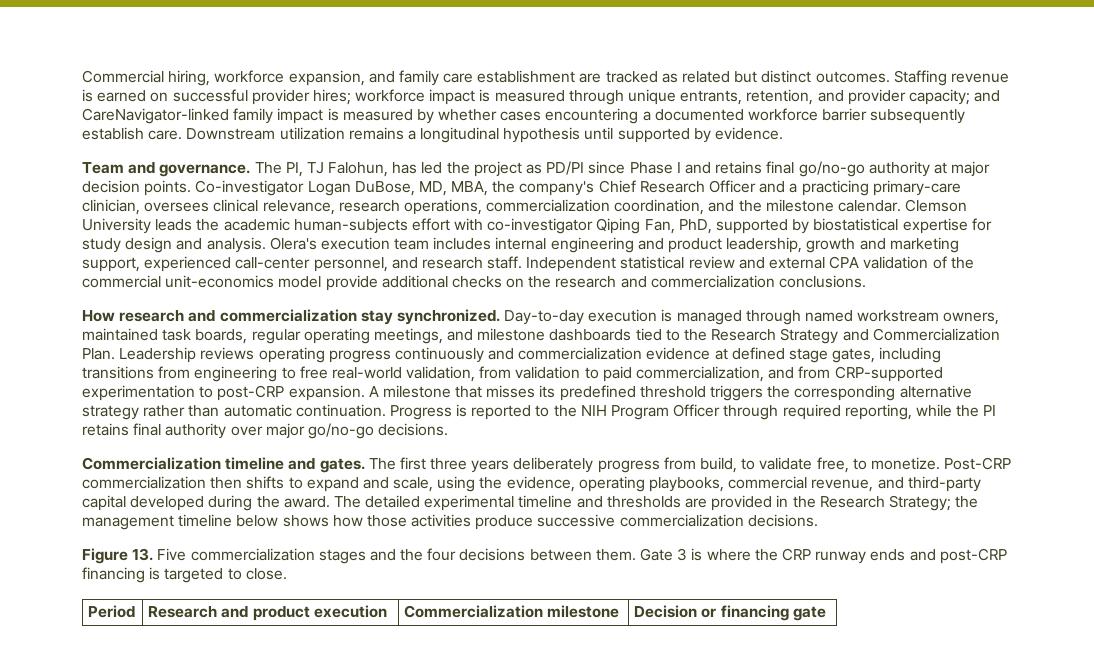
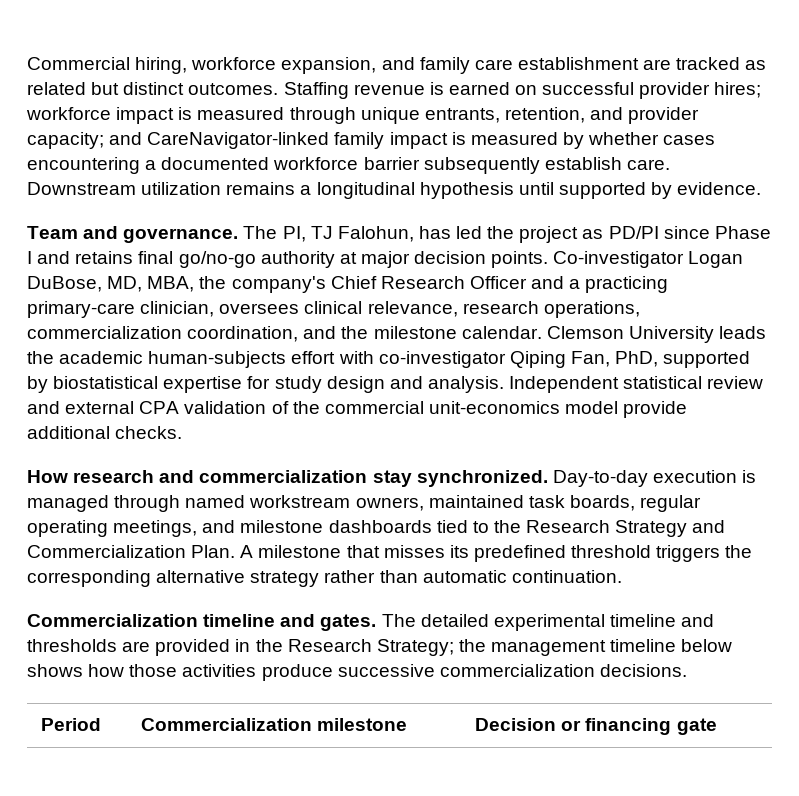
[269,237,959,253] [82,256,523,272] Olera's execution team includes internal engineering and product leadership, growth and marketing support, experienced call-center personnel, and research staff. -> (504, 384) none
[451,275,867,288] checks on the research and commercialization conclusions. -> [115,426,183,439] checks.
[119,347,942,363] [82,366,943,382] [82,385,365,401] Leadership reviews operating progress continuously and commercialization evidence at defined stage gates, including transitions from engineering to free real-world validation, from validation to paid commercialization, and from CRP-supported experimentation to post-CRP expansion. -> (236, 551) none
[389,404,997,420] [82,423,449,439] Progress is reported to the NIH Program Officer through required reporting, while the PI retains final authority over major go/no-go decisions. -> (622, 576) none
[399,457,1012,473] [82,476,981,492] [82,495,361,511] first three years deliberately progress from build, to validate free, to monetize. Post-CRP commercialization then shifts to expand and scale, using the evidence, operating playbooks, commercial revenue, and third-party capital developed during the award. The -> (416, 620) none
[82,548,1007,564] [82,567,287,583] [88,605,136,618] [148,605,387,621] // Figure 13. Five commercialization stages and the four decisions between them. Gate 3 is where the CRP runway ends and post-CRP financing is targeted to close. // Period | Research and product execution -> [41,718,102,731] // Period

